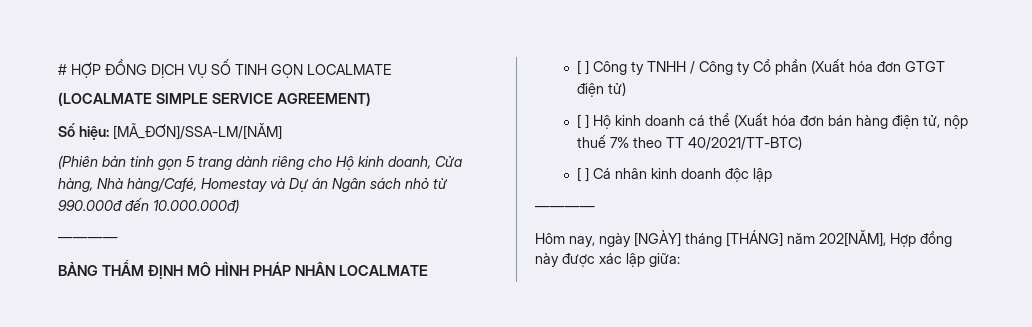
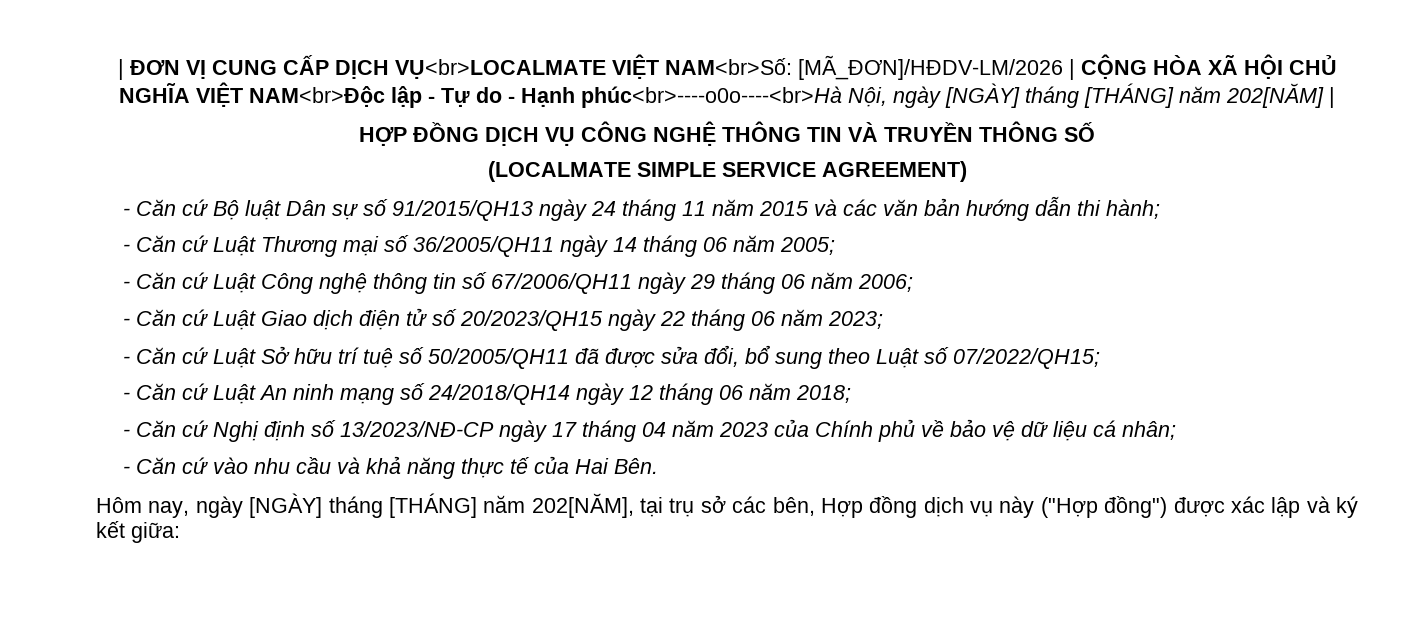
[58,58,391,78] [58,92,371,106] [58,122,282,141] [58,155,462,170] [58,177,448,192] [58,197,239,213] [58,237,118,242] [58,260,428,280] [577,59,946,75] [577,82,627,97] [577,113,969,129] [577,134,803,150] [577,167,773,182] [535,206,595,211] # HỢP ĐỒNG DỊCH VỤ SỐ TINH GỌN LOCALMATE // (LOCALMATE SIMPLE SERVICE AGREEMENT) // Số hiệu: [MÃ_ĐƠN]/SSA-LM/[NĂM] // (Phiên bản tinh gọn 5 trang dành riêng cho Hộ kinh doanh, Cửa hàng, Nhà hàng/Café, Homestay và Dự án Ngân sách nhỏ từ 990.000đ đến 10.000.000đ) // ―――― // BẢNG THẨM ĐỊNH MÔ HÌNH PHÁP NHÂN LOCALMATE // [ ] Công ty TNHH / Công ty Cổ phần (Xuất hóa đơn GTGT điện tử) // [ ] Hộ kinh doanh cá thể (Xuất hóa đơn bán hàng điện tử, nộp thuế 7% theo TT 40/2021/TT-BTC) // [ ] Cá nhân kinh doanh độc lập // ―――― -> [117,54,1337,80] [119,82,1335,108] [359,121,1095,146] [487,161,967,182] [122,196,1160,221] [122,235,835,257] [122,272,913,294] [122,308,883,331] [122,345,1100,369] [122,383,851,405] [122,419,1176,442] [122,456,658,479] | ĐƠN VỊ CUNG CẤP DỊCH VỤ<br>LOCALMATE VIỆT NAM<br>Số: [MÃ_ĐƠN]/HĐDV-LM/2026 | CỘNG HÒA XÃ HỘI CHỦ NGHĨA VIỆT NAM<br>Độc lập - Tự do - Hạnh phúc<br>----o0o----<br>Hà Nội, ngày [NGÀY] tháng [THÁNG] năm 202[NĂM] | // HỢP ĐỒNG DỊCH VỤ CÔNG NGHỆ THÔNG TIN VÀ TRUYỀN THÔNG SỐ // (LOCALMATE SIMPLE SERVICE AGREEMENT) // - Căn cứ Bộ luật Dân sự số 91/2015/QH13 ngày 24 tháng 11 năm 2015 và các văn bản hướng dẫn thi hành; // - Căn cứ Luật Thương mại số 36/2005/QH11 ngày 14 tháng 06 năm 2005; // - Căn cứ Luật Công nghệ thông tin số 67/2006/QH11 ngày 29 tháng 06 năm 2006; // - Căn cứ Luật Giao dịch điện tử số 20/2023/QH15 ngày 22 tháng 06 năm 2023; // - Căn cứ Luật Sở hữu trí tuệ số 50/2005/QH11 đã được sửa đổi, bổ sung theo Luật số 07/2022/QH15; // - Căn cứ Luật An ninh mạng số 24/2018/QH14 ngày 12 tháng 06 năm 2018; // - Căn cứ Nghị định số 13/2023/NĐ-CP ngày 17 tháng 04 năm 2023 của Chính phủ về bảo vệ dữ liệu cá nhân; // - Căn cứ vào nhu cầu và khả năng thực tế của Hai Bên.
[890,230,952,247] [535,253,645,267] Hợp đồng này được xác lập -> [640,495,1358,518] [96,521,125,538] tại trụ sở các bên, Hợp đồng dịch vụ này ("Hợp đồng") được xác lập và ký kết

